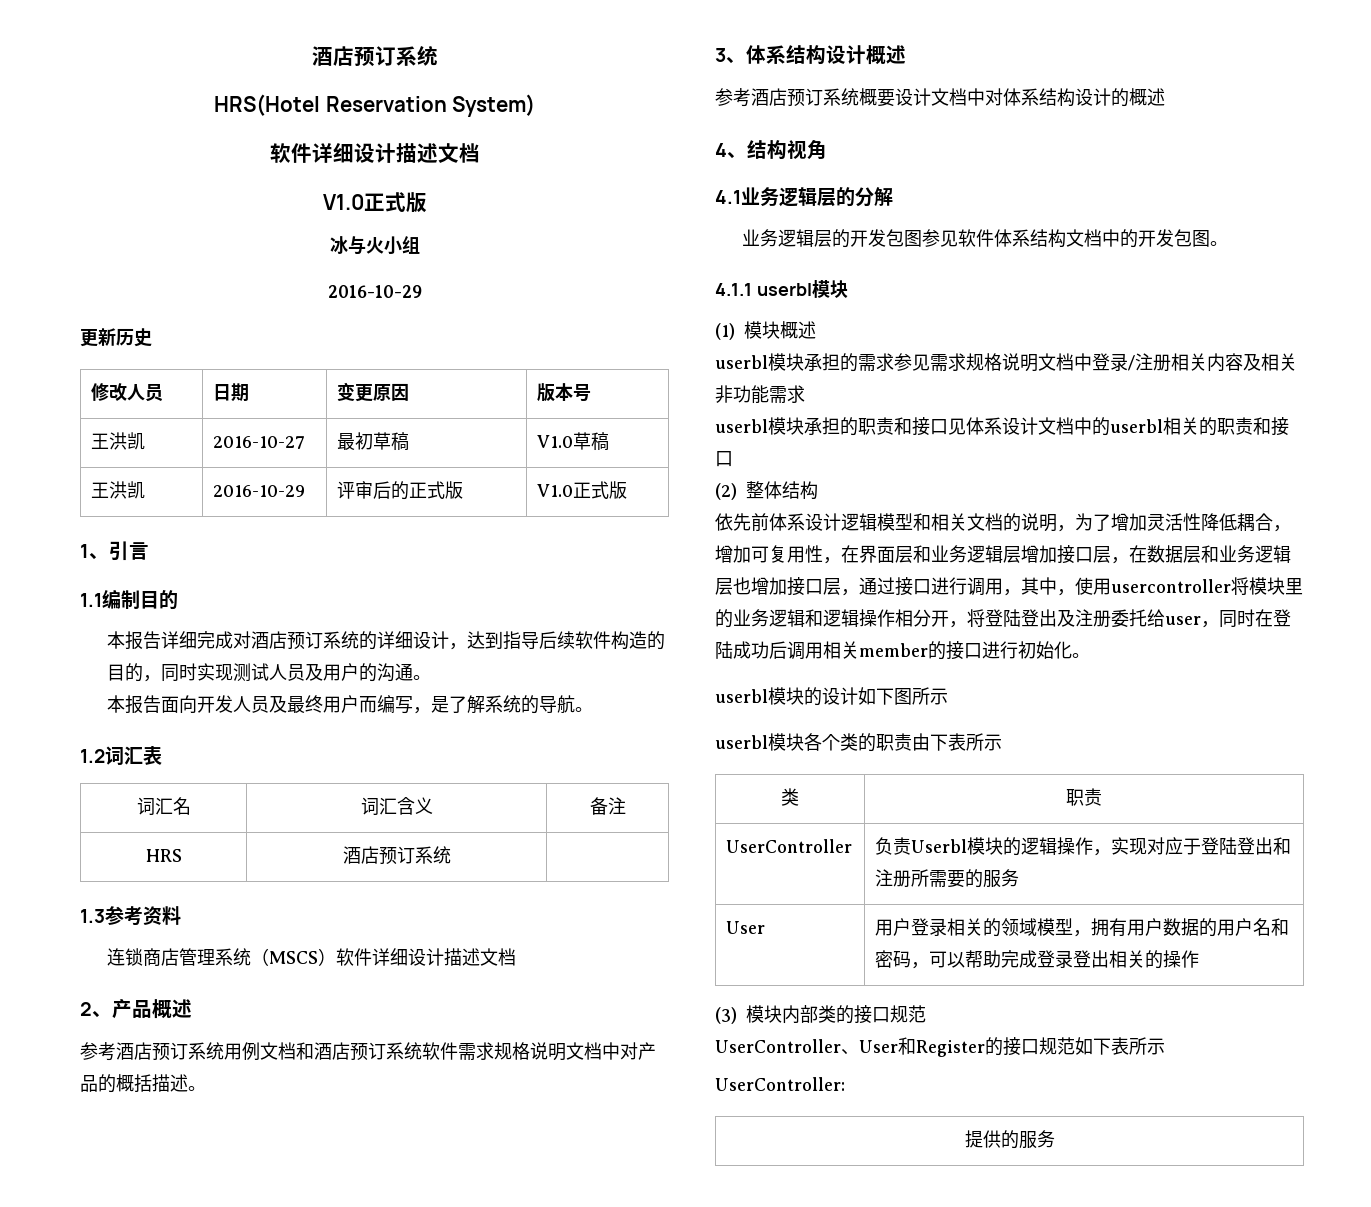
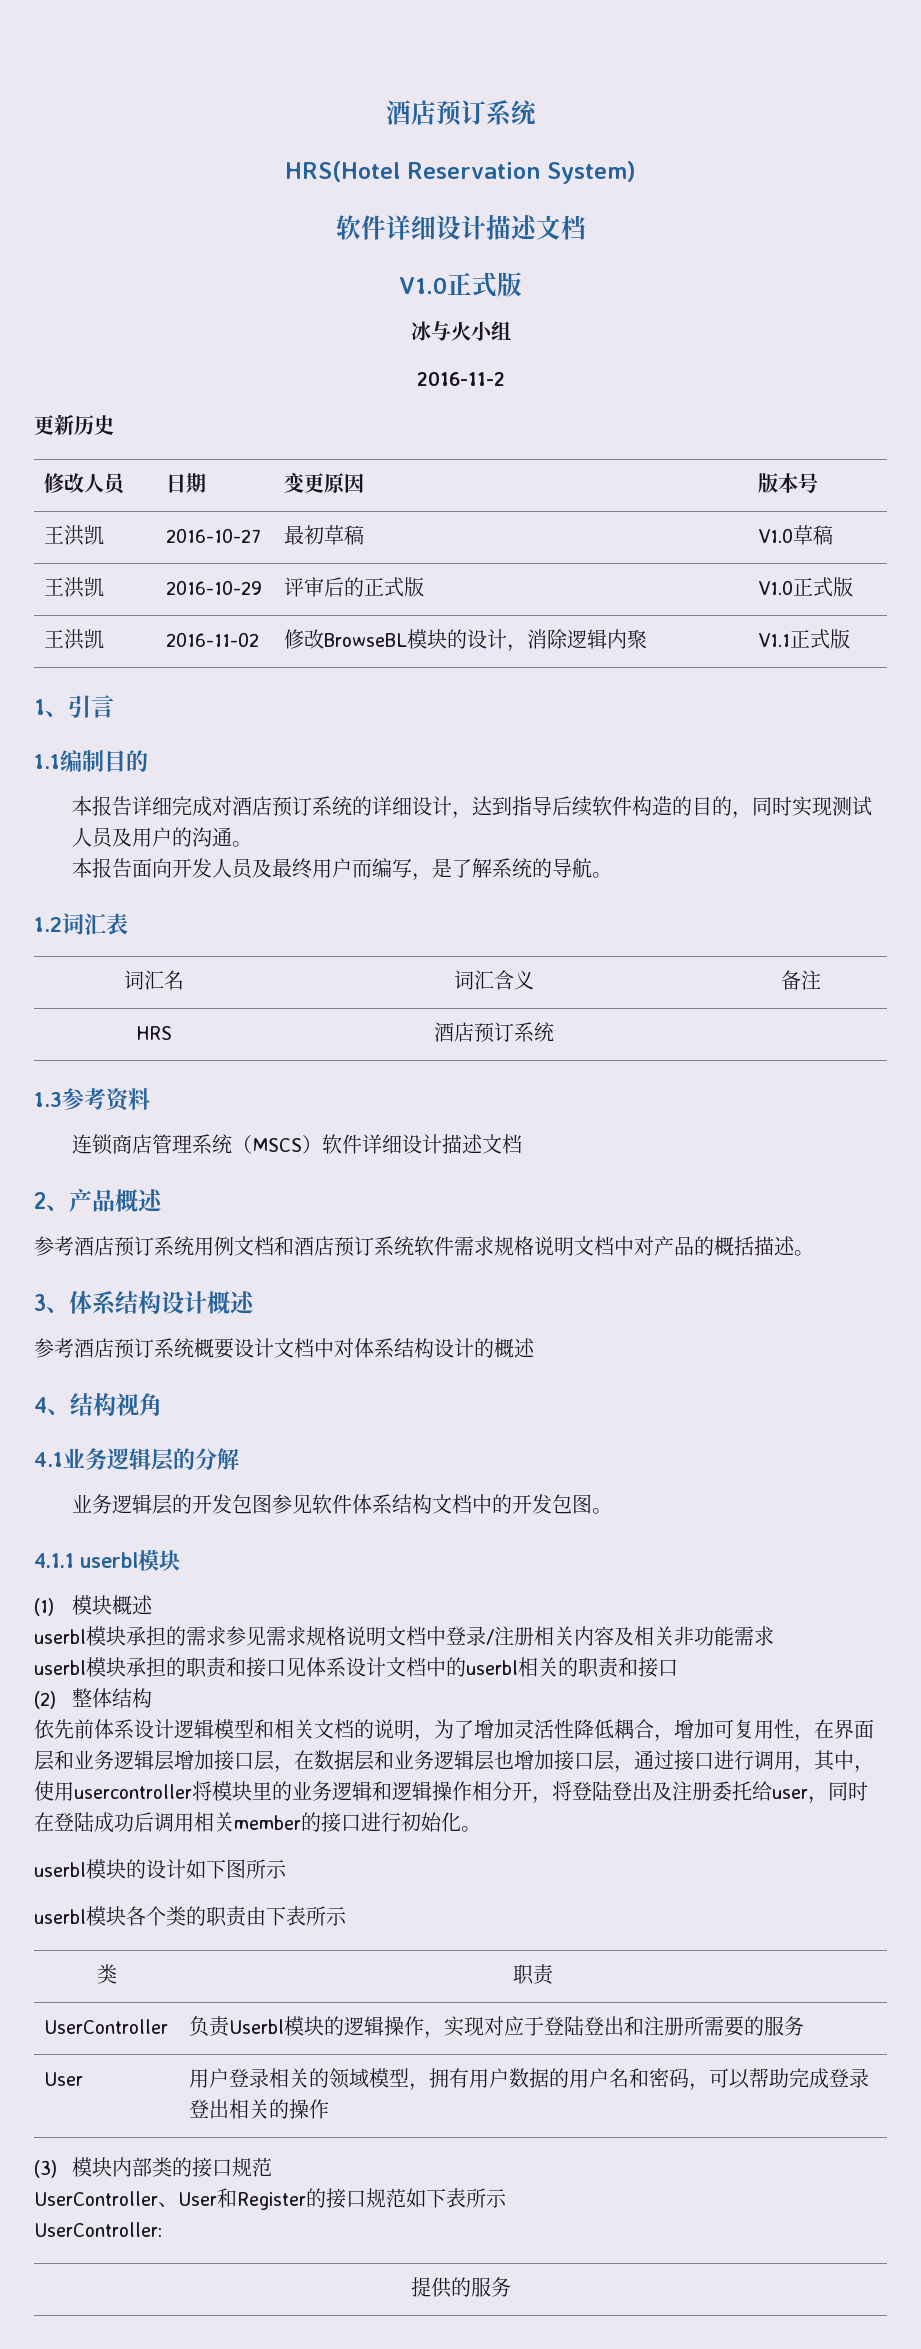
[327,285,422,298] 2016-10-29 -> [416,372,505,386] 2016-11-2
(628, 490) none -> [44,629,105,650] [166,632,260,647] [284,629,648,652] [758,629,851,649] // 王洪凯 | 2016-11-02 | 修改BrowseBL模块的设计，消除逻辑内聚 | V1.1正式版

